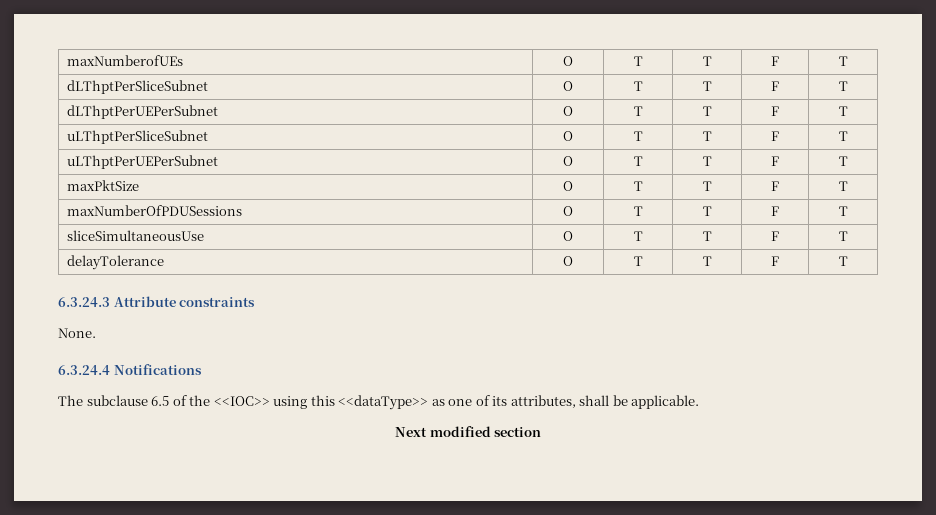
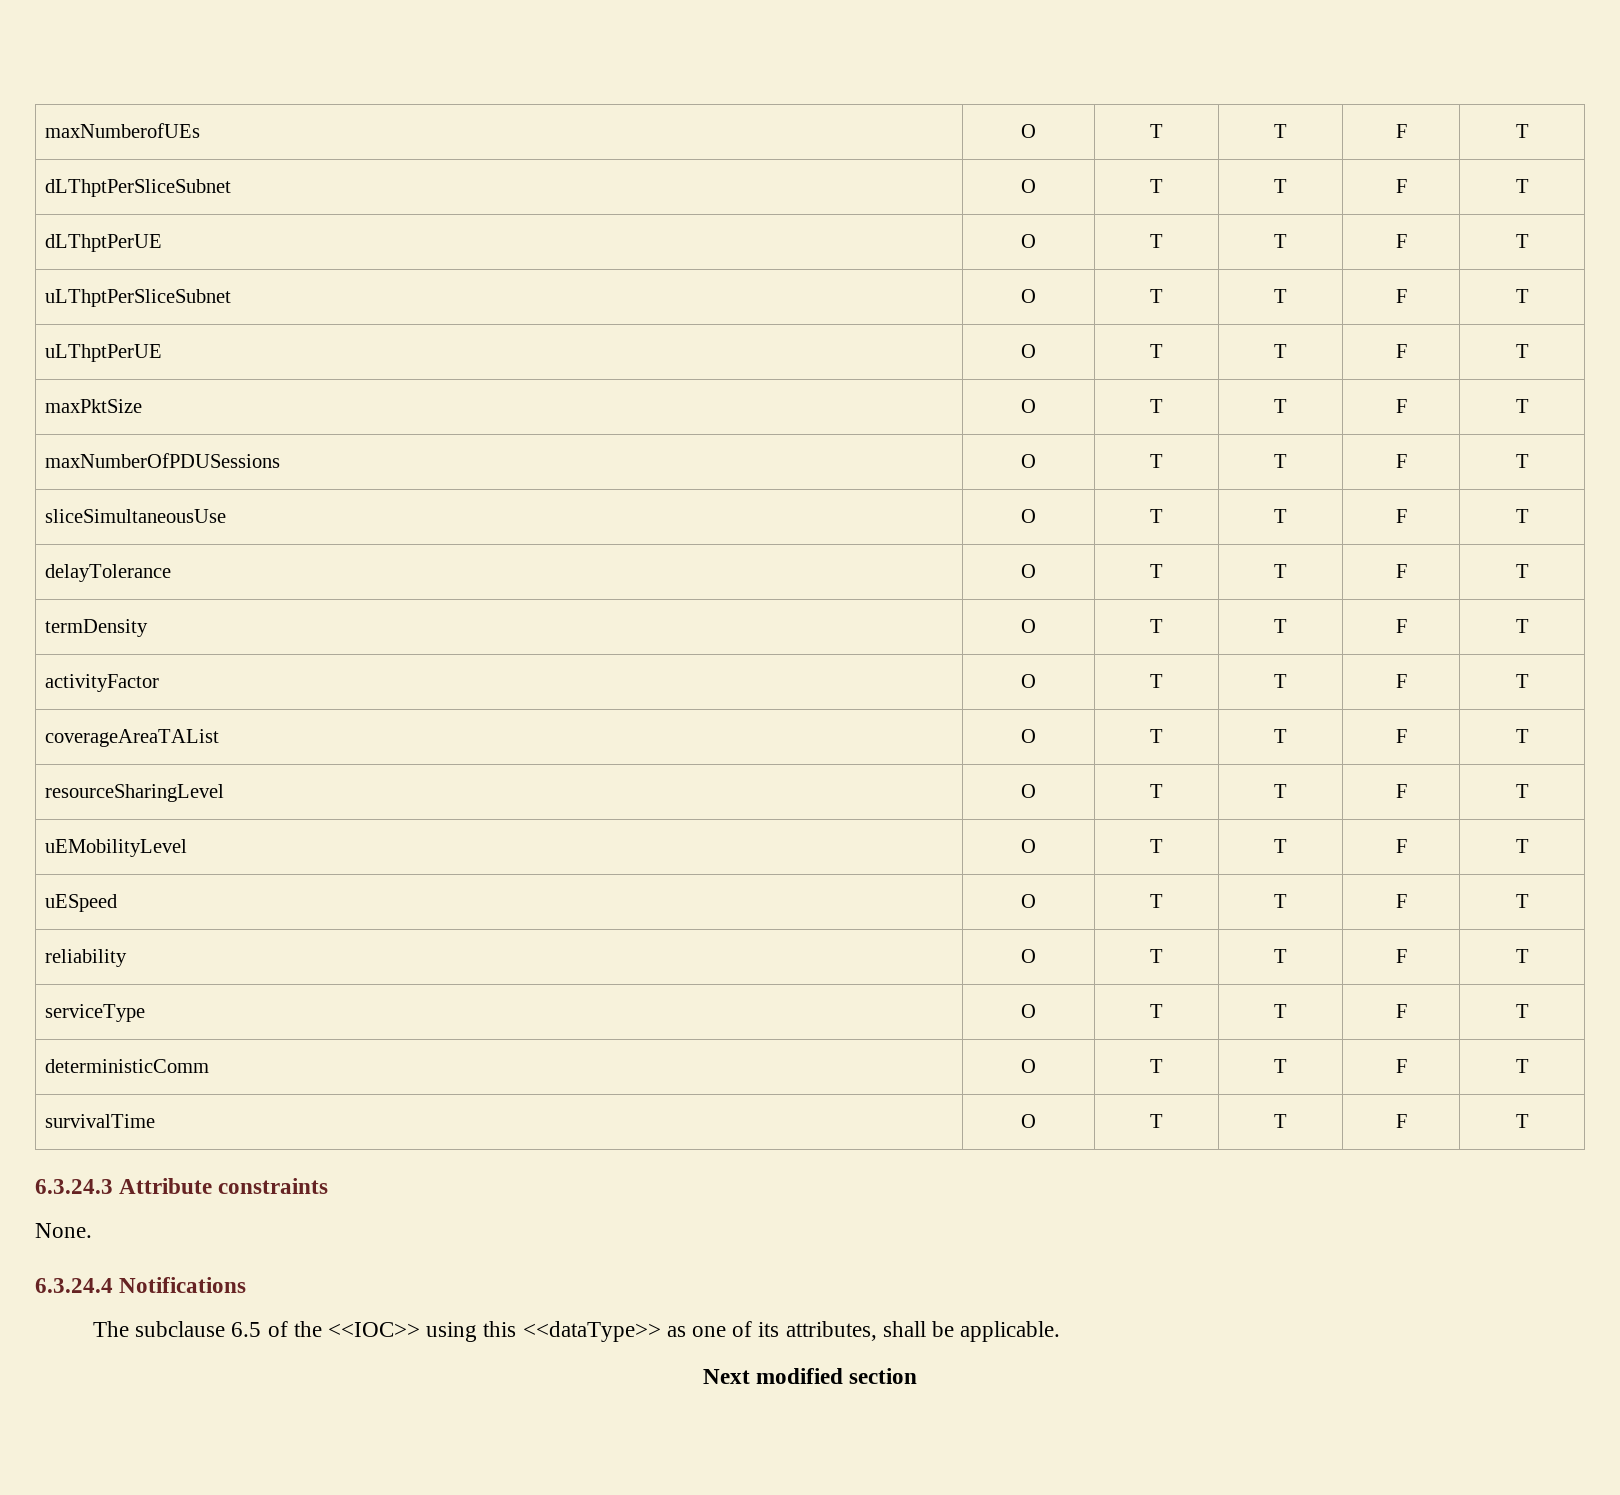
[67,105,219,119] dLThptPerUEPerSubnet -> [45,234,163,252] dLThptPerUE
[67,155,219,169] uLThptPerUEPerSubnet -> [45,344,163,362] uLThptPerUE
(848, 261) none -> [45,619,149,637] [1021,619,1036,633] [1150,619,1163,633] [1274,619,1287,633] [1395,619,1407,633] [1515,619,1529,633] [45,674,160,692] [1021,674,1036,688] [1150,674,1163,688] [1274,674,1287,688] [1395,674,1407,688] [1515,674,1529,688] [45,729,220,747] [1021,729,1036,743] [1150,729,1163,743] [1274,729,1287,743] [1395,729,1407,743] [1515,729,1529,743] [45,784,225,802] [1021,784,1036,798] [1150,784,1163,798] [1274,784,1287,798] [1395,784,1407,798] [1515,784,1529,798] [45,839,188,857] [1021,839,1036,853] [1150,839,1163,853] [1274,839,1287,853] [1395,839,1407,853] [1515,839,1529,853] [45,894,118,912] [1021,894,1036,908] [1150,894,1163,908] [1274,894,1287,908] [1395,894,1407,908] [1515,894,1529,908] [45,949,128,967] [1021,949,1036,963] [1150,949,1163,963] [1274,949,1287,963] [1395,949,1407,963] [1515,949,1529,963] [45,1004,146,1022] [1021,1004,1036,1018] [1150,1004,1163,1018] [1274,1004,1287,1018] [1395,1004,1407,1018] [1515,1004,1529,1018] [45,1059,210,1073] [1021,1059,1036,1073] [1150,1059,1163,1073] [1274,1059,1287,1073] [1395,1059,1407,1073] [1515,1059,1529,1073] [45,1114,156,1128] [1021,1114,1036,1128] [1150,1114,1163,1128] [1274,1114,1287,1128] [1395,1114,1407,1128] [1515,1114,1529,1128] // termDensity | O | T | T | F | T // activityFactor | O | T | T | F | T // coverageAreaTAList | O | T | T | F | T // resourceSharingLevel | O | T | T | F | T // uEMobilityLevel | O | T | T | F | T // uESpeed | O | T | T | F | T // reliability | O | T | T | F | T // serviceType | O | T | T | F | T // deterministicComm | O | T | T | F | T // survivalTime | O | T | T | F | T

